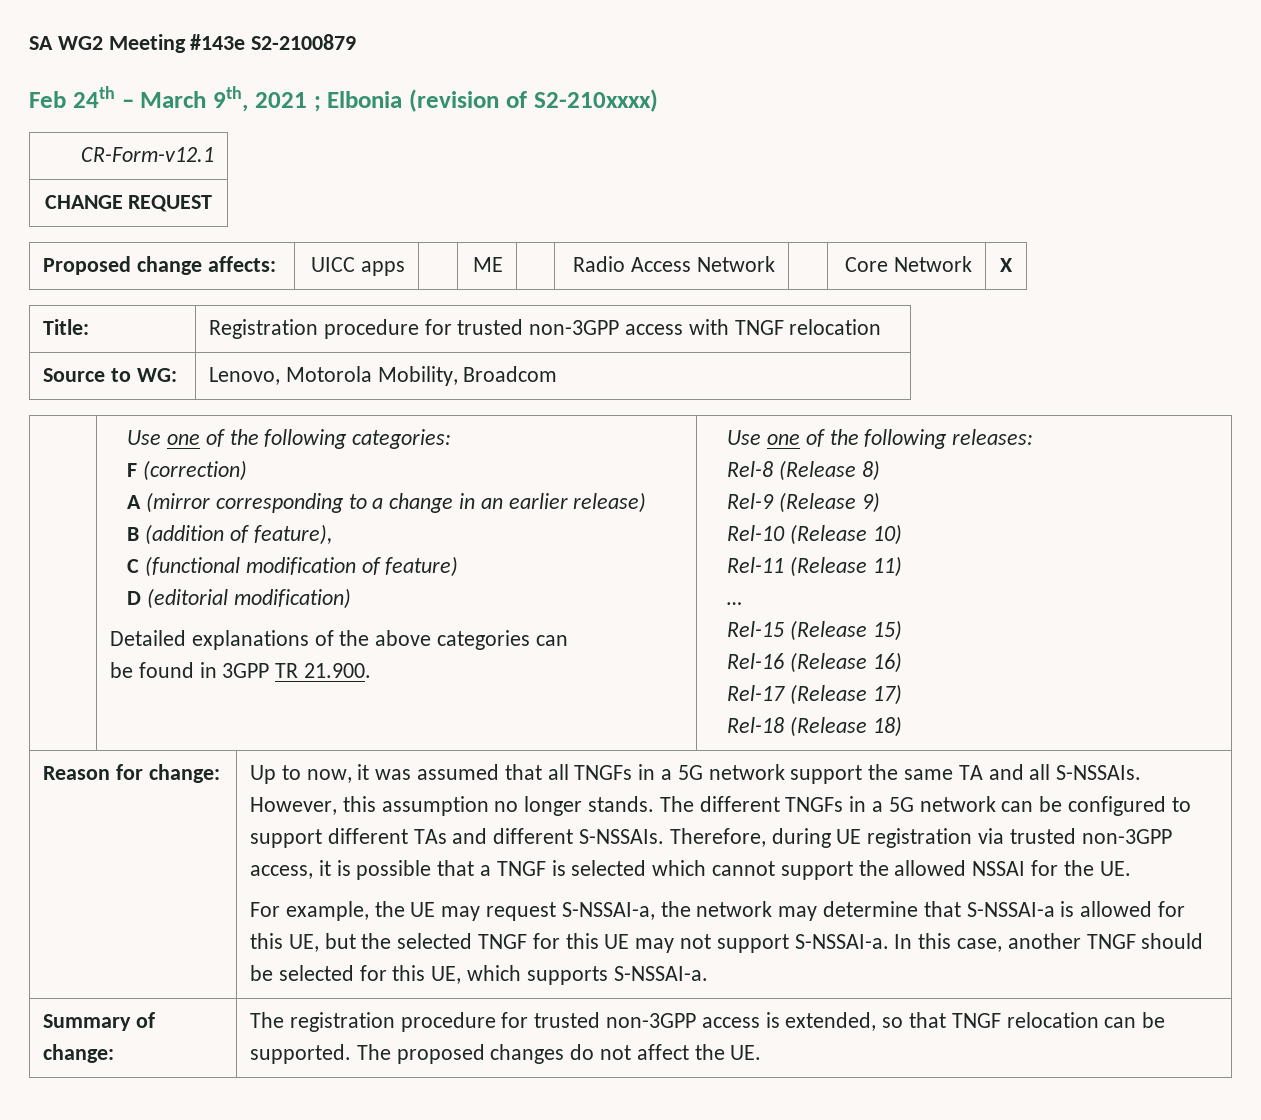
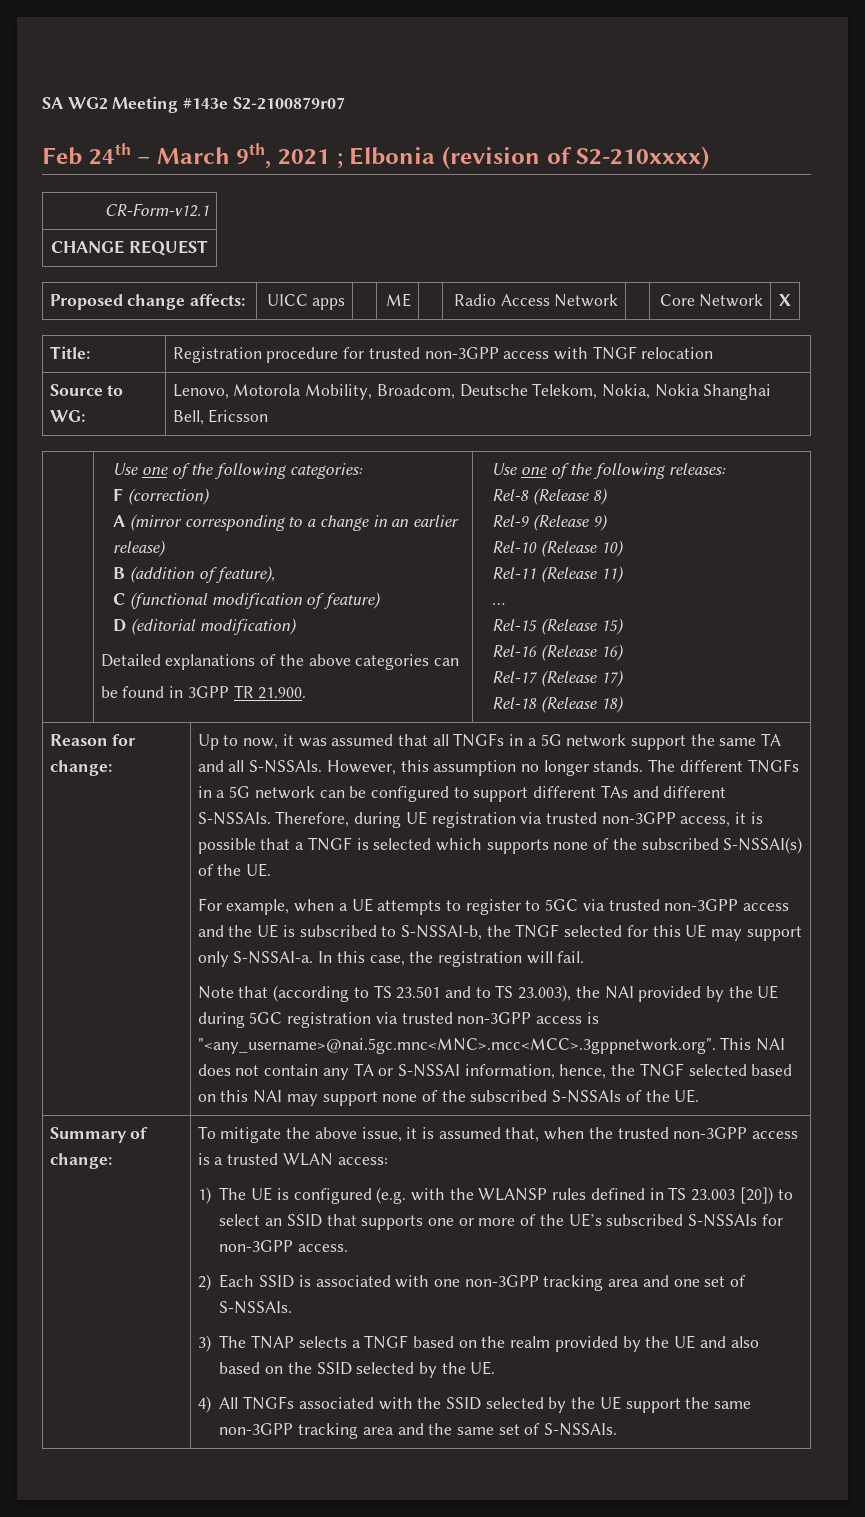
[251,34,357,50] S2-2100879 -> [232,97,345,110] S2-2100879r07
[463,366,558,382] Broadcom -> [376,383,772,400] [172,409,269,425] Broadcom, Deutsche Telekom, Nokia, Nokia Shanghai Bell, Ericsson
[712,860,1131,880] [249,901,1186,921] [249,933,528,952] cannot support the allowed NSSAI for the UE. // For example, the UE may request S-NSSAI-a, the network may determine that S-NSSAI-a is allowed for this UE, but the selected TNGF -> [486,837,803,854] [197,863,272,877] [197,898,790,915] [197,924,623,940] supports none of the subscribed S-NSSAI(s) of the UE. // For example, when a UE attempts to register to 5GC via trusted non-3GPP access and the UE is subscribed to S-NSSAI-b, the TNGF selected
[680,934,789,953] not support -> [746,926,802,941] [197,951,229,967] support only
[1007,933,1204,949] [249,965,708,985] [42,1012,155,1031] [42,1044,114,1063] [249,1012,1166,1032] [249,1044,762,1064] another TNGF should be selected for this UE, which supports S-NSSAI-a. // Summary of change: | The registration procedure for trusted non-3GPP access is extended, so that TNGF relocation can be supported. The proposed changes do not affect the UE. -> [409,951,585,967] [197,985,779,1002] [197,1012,599,1028] [197,1037,786,1054] [197,1063,793,1080] [197,1089,700,1106] [49,1127,149,1143] [49,1153,112,1169] [197,1126,799,1143] [197,1153,388,1166] [197,1187,793,1204] [219,1213,783,1230] [219,1240,349,1252] [197,1274,747,1291] [219,1301,293,1314] [197,1335,759,1352] [219,1361,496,1378] [197,1396,752,1413] [219,1423,618,1439] the registration will fail. // Note that (according to TS 23.501 and to TS 23.003), the NAI provided by the UE during 5GC registration via trusted non-3GPP access is "<any_username>@nai.5gc.mnc<MNC>.mcc<MCC>.3gppnetwork.org". This NAI does not contain any TA or S-NSSAI information, hence, the TNGF selected based on this NAI may support none of the subscribed S-NSSAIs of the UE. // Summary of change: | To mitigate the above issue, it is assumed that, when the trusted non-3GPP access is a trusted WLAN access: // 1) The UE is configured (e.g. with the WLANSP rules defined in TS 23.003 [20]) to select an SSID that supports one or more of the UE’s subscribed S-NSSAIs for non-3GPP access. // 2) Each SSID is associated with one non-3GPP tracking area and one set of S-NSSAIs. // 3) The TNAP selects a TNGF based on the realm provided by the UE and also based on the SSID selected by the UE. // 4) All TNGFs associated with the SSID selected by the UE support the same non-3GPP tracking area and the same set of S-NSSAIs.

